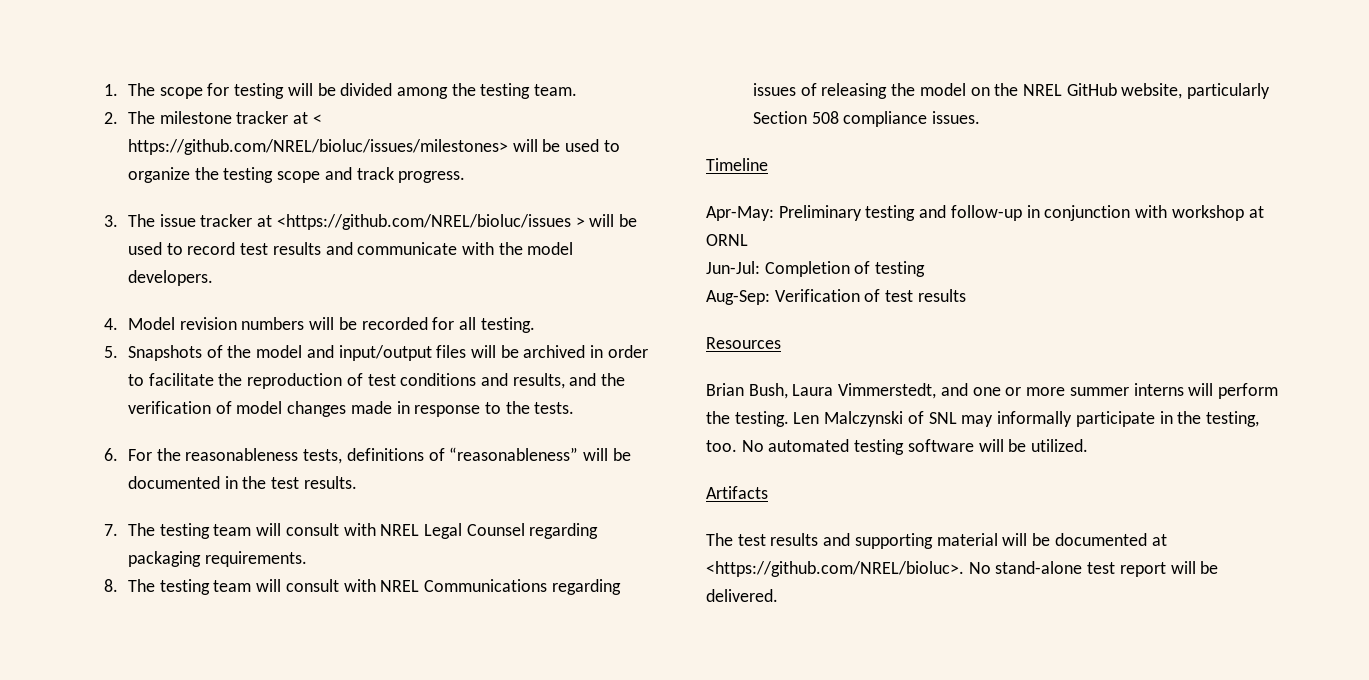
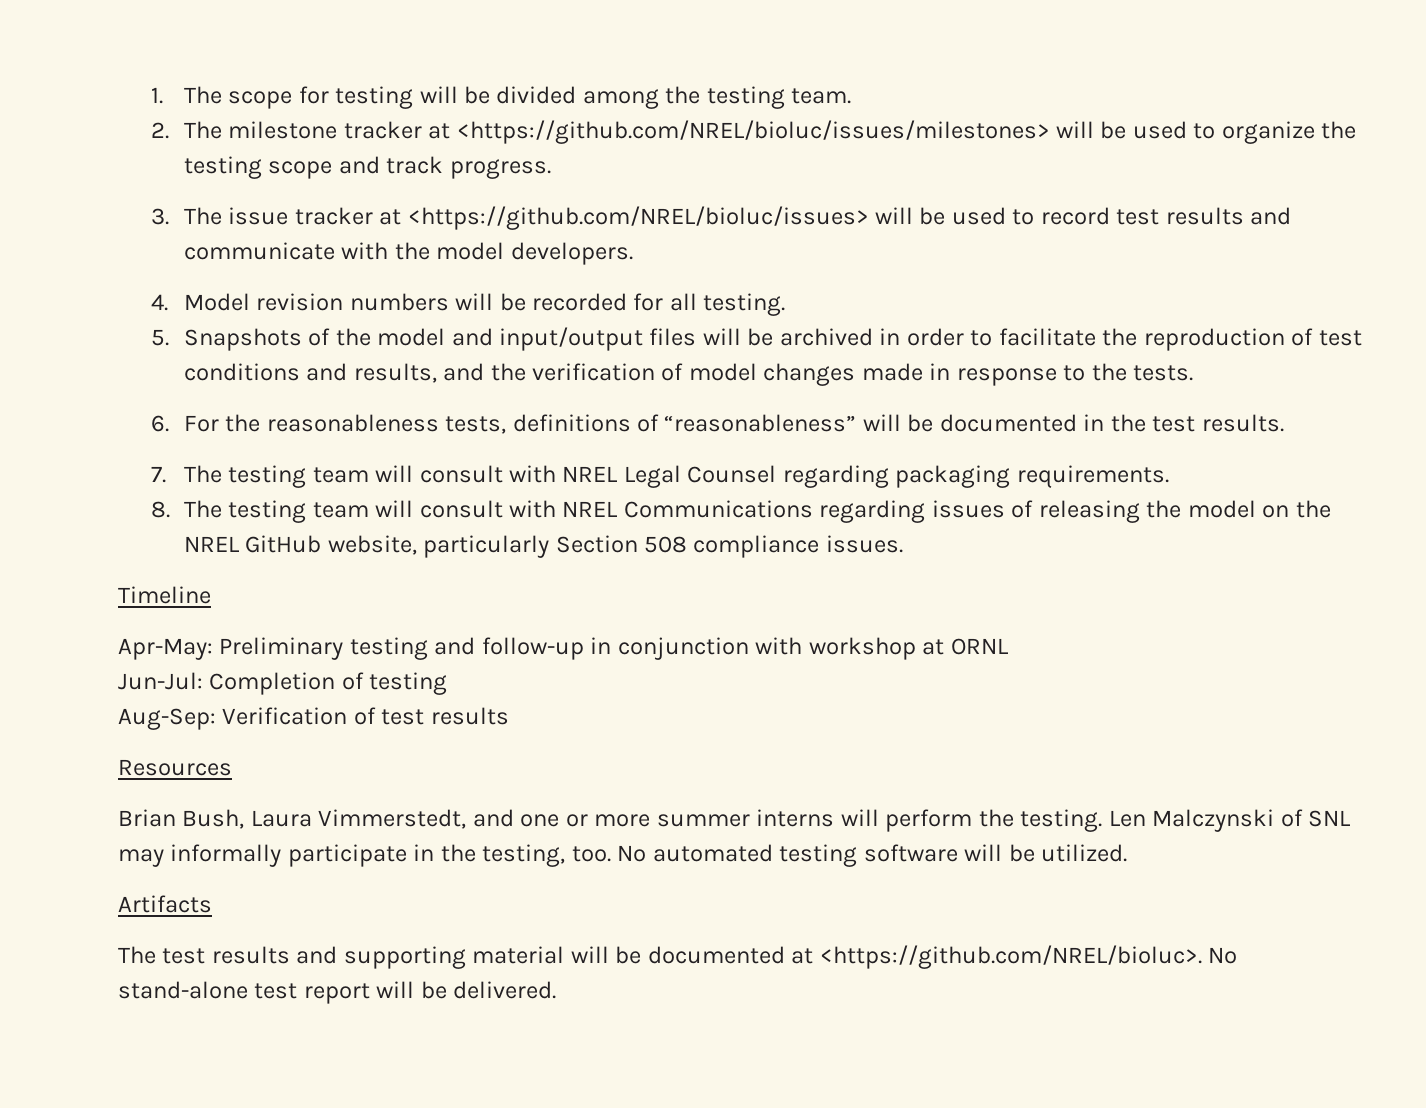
[312,114,322,124] [127,139,508,155] < https://github.com/NREL/bioluc/issues/milestones> -> [456,120,1050,144] <https://github.com/NREL/bioluc/issues/milestones>
[276,214,585,230] <https://github.com/NREL/bioluc/issues > -> [407,206,869,230] <https://github.com/NREL/bioluc/issues>

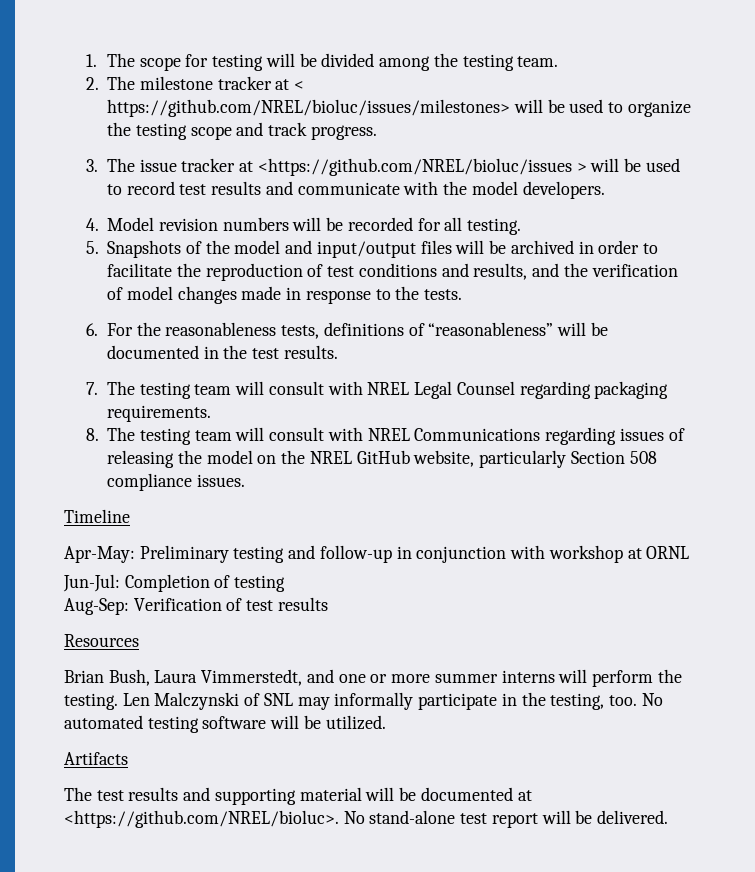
[456,120,1050,144] <https://github.com/NREL/bioluc/issues/milestones> -> [294,81,305,90] [107,99,511,117] < https://github.com/NREL/bioluc/issues/milestones>
[407,206,869,230] <https://github.com/NREL/bioluc/issues> -> [257,158,587,176] <https://github.com/NREL/bioluc/issues >

